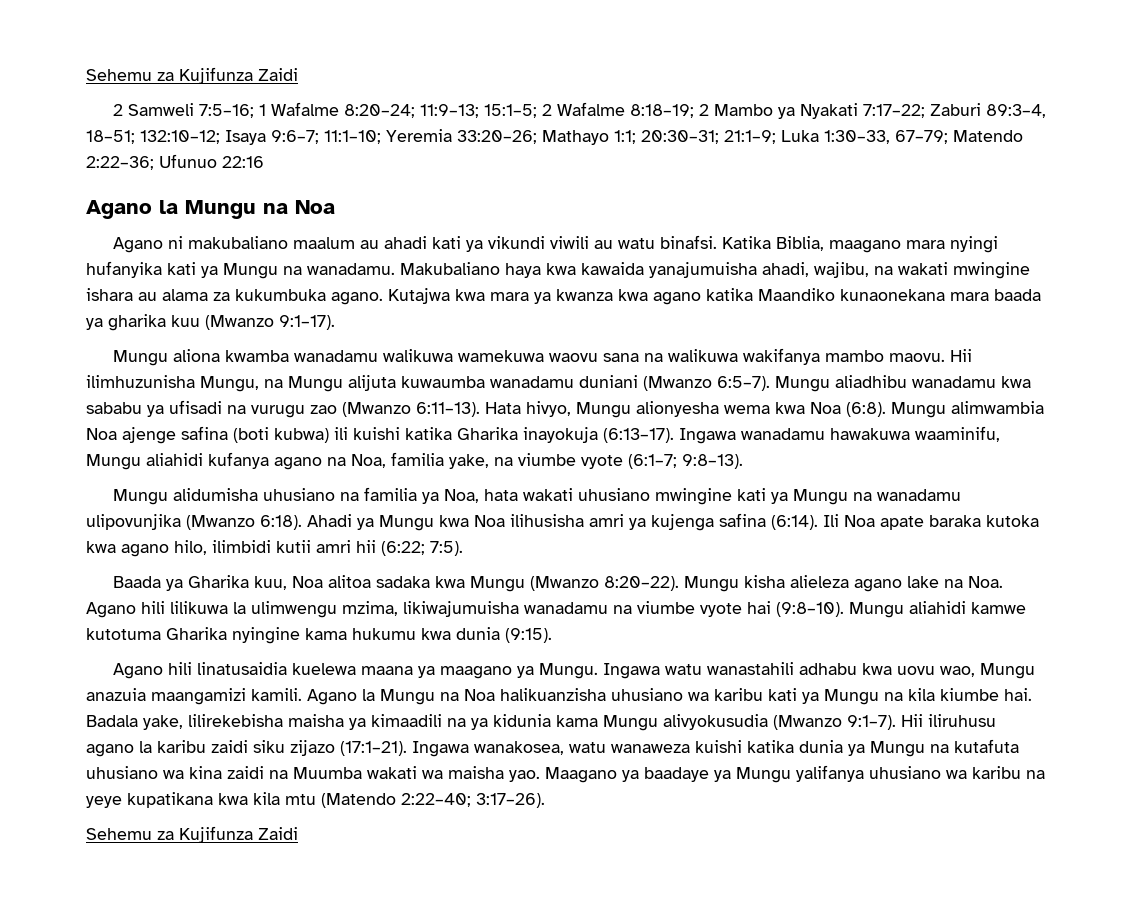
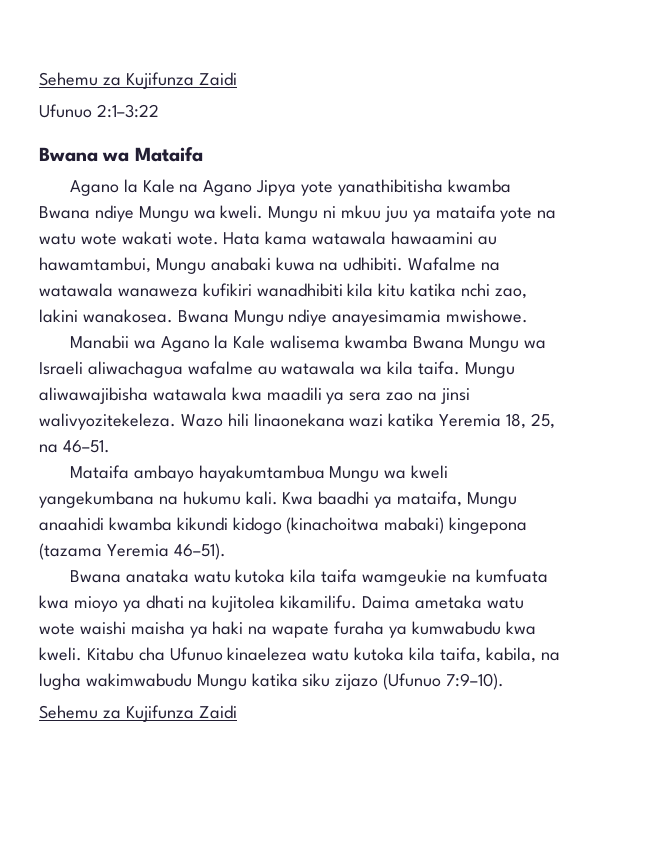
[112,102,1046,119] [86,129,1023,145] [86,154,264,170] [86,200,335,219] [112,235,998,253] [86,261,1030,279] [86,288,1041,305] [86,314,335,331] [112,348,972,366] [86,375,1031,392] [86,400,1044,418] [86,426,1000,444] [86,452,743,470] [112,487,961,505] [86,513,1039,531] [86,540,463,557] [112,575,1003,592] [86,601,1026,618] [86,627,552,644] [112,662,1035,679] [86,688,1032,705] [86,714,996,731] [86,739,1019,757] [86,765,1045,783] [86,792,545,808] 2 Samweli 7:5–16; 1 Wafalme 8:20–24; 11:9–13; 15:1–5; 2 Wafalme 8:18–19; 2 Mambo ya Nyakati 7:17–22; Zaburi 89:3–4, 18–51; 132:10–12; Isaya 9:6–7; 11:1–10; Yeremia 33:20–26; Mathayo 1:1; 20:30–31; 21:1–9; Luka 1:30–33, 67–79; Matendo 2:22–36; Ufunuo 22:16 // Agano la Mungu na Noa // Agano ni makubaliano maalum au ahadi kati ya vikundi viwili au watu binafsi. Katika Biblia, maagano mara nyingi hufanyika kati ya Mungu na wanadamu. Makubaliano haya kwa kawaida yanajumuisha ahadi, wajibu, na wakati mwingine ishara au alama za kukumbuka agano. Kutajwa kwa mara ya kwanza kwa agano katika Maandiko kunaonekana mara baada ya gharika kuu (Mwanzo 9:1–17). // Mungu aliona kwamba wanadamu walikuwa wamekuwa waovu sana na walikuwa wakifanya mambo maovu. Hii ilimhuzunisha Mungu, na Mungu alijuta kuwaumba wanadamu duniani (Mwanzo 6:5–7). Mungu aliadhibu wanadamu kwa sababu ya ufisadi na vurugu zao (Mwanzo 6:11–13). Hata hivyo, Mungu alionyesha wema kwa Noa (6:8). Mungu alimwambia Noa ajenge safina (boti kubwa) ili kuishi katika Gharika inayokuja (6:13–17). Ingawa wanadamu hawakuwa waaminifu, Mungu aliahidi kufanya agano na Noa, familia yake, na viumbe vyote (6:1–7; 9:8–13). // Mungu alidumisha uhusiano na familia ya Noa, hata wakati uhusiano mwingine kati ya Mungu na wanadamu ulipovunjika (Mwanzo 6:18). Ahadi ya Mungu kwa Noa ilihusisha amri ya kujenga safina (6:14). Ili Noa apate baraka kutoka kwa agano hilo, ilimbidi kutii amri hii (6:22; 7:5). // Baada ya Gharika kuu, Noa alitoa sadaka kwa Mungu (Mwanzo 8:20–22). Mungu kisha alieleza agano lake na Noa. Agano hili lilikuwa la ulimwengu mzima, likiwajumuisha wanadamu na viumbe vyote hai (9:8–10). Mungu aliahidi kamwe kutotuma Gharika nyingine kama hukumu kwa dunia (9:15). // Agano hili linatusaidia kuelewa maana ya maagano ya Mungu. Ingawa watu wanastahili adhabu kwa uovu wao, Mungu anazuia maangamizi kamili. Agano la Mungu na Noa halikuanzisha uhusiano wa karibu kati ya Mungu na kila kiumbe hai. Badala yake, lilirekebisha maisha ya kimaadili na ya kidunia kama Mungu alivyokusudia (Mwanzo 9:1–7). Hii iliruhusu agano la karibu zaidi siku zijazo (17:1–21). Ingawa wanakosea, watu wanaweza kuishi katika dunia ya Mungu na kutafuta uhusiano wa kina zaidi na Muumba wakati wa maisha yao. Maagano ya baadaye ya Mungu yalifanya uhusiano wa karibu na yeye kupatikana kwa kila mtu (Matendo 2:22–40; 3:17–26). -> [39,104,159,118] [39,147,203,162] [69,179,511,196] [39,205,557,222] [39,231,497,245] [39,257,501,274] [39,283,527,299] [39,309,529,326] [69,335,546,352] [39,361,515,378] [39,387,470,404] [39,413,555,430] [39,440,110,453] [69,465,449,482] [39,491,517,508] [39,517,528,534] [39,543,226,560] [69,569,548,586] [39,595,524,612] [39,621,536,638] [39,647,560,663] [39,673,505,690] Ufunuo 2:1–3:22 // Bwana wa Mataifa // Agano la Kale na Agano Jipya yote yanathibitisha kwamba Bwana ndiye Mungu wa kweli. Mungu ni mkuu juu ya mataifa yote na watu wote wakati wote. Hata kama watawala hawaamini au hawamtambui, Mungu anabaki kuwa na udhibiti. Wafalme na watawala wanaweza kufikiri wanadhibiti kila kitu katika nchi zao, lakini wanakosea. Bwana Mungu ndiye anayesimamia mwishowe. // Manabii wa Agano la Kale walisema kwamba Bwana Mungu wa Israeli aliwachagua wafalme au watawala wa kila taifa. Mungu aliwawajibisha watawala kwa maadili ya sera zao na jinsi walivyozitekeleza. Wazo hili linaonekana wazi katika Yeremia 18, 25, na 46–51. // Mataifa ambayo hayakumtambua Mungu wa kweli yangekumbana na hukumu kali. Kwa baadhi ya mataifa, Mungu anaahidi kwamba kikundi kidogo (kinachoitwa mabaki) kingepona (tazama Yeremia 46–51). // Bwana anataka watu kutoka kila taifa wamgeukie na kumfuata kwa mioyo ya dhati na kujitolea kikamilifu. Daima ametaka watu wote waishi maisha ya haki na wapate furaha ya kumwabudu kwa kweli. Kitabu cha Ufunuo kinaelezea watu kutoka kila taifa, kabila, na lugha wakimwabudu Mungu katika siku zijazo (Ufunuo 7:9–10).

